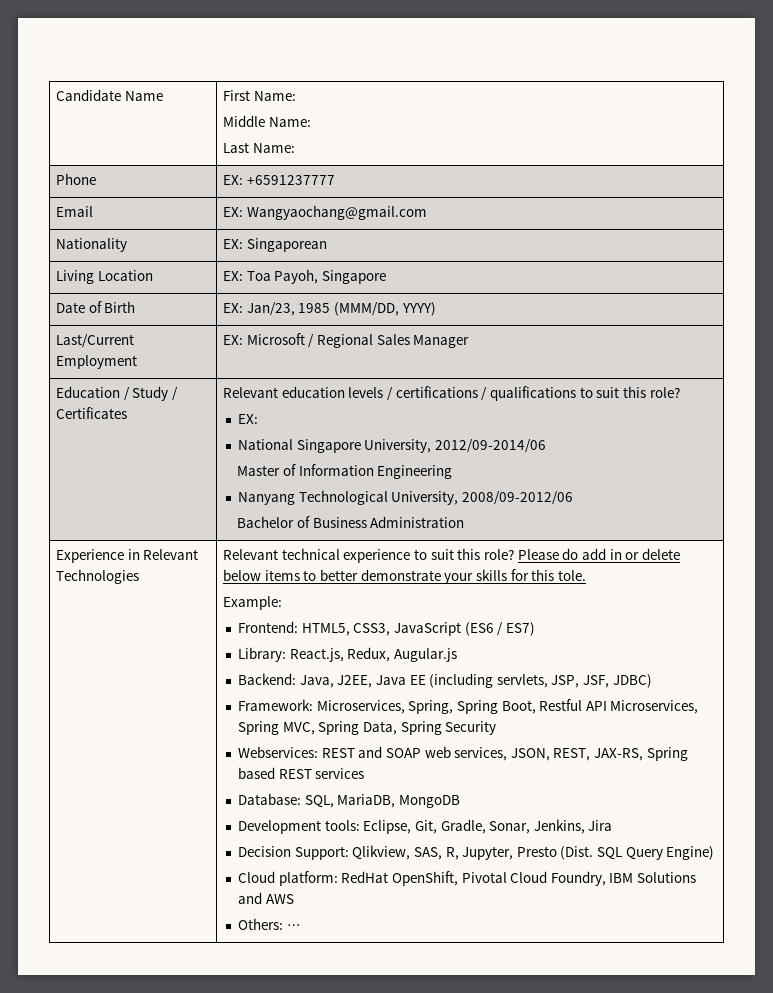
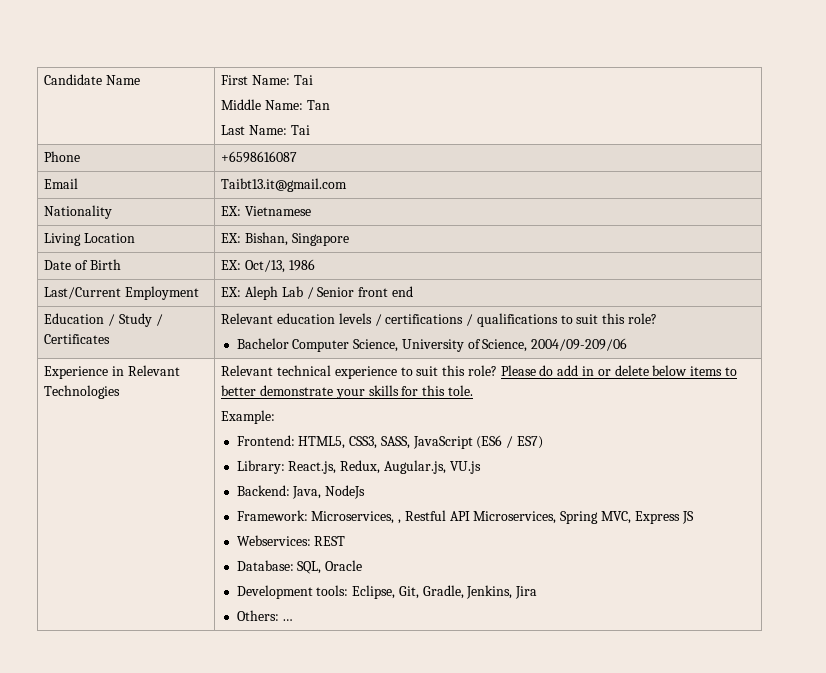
(296, 96) none -> [293,75,313,85] Tai
(311, 122) none -> [306,100,330,110] Tan
(295, 148) none -> [290,125,310,135] Tai
[223,175,335,185] EX: +6591237777 -> [221,151,298,163] +6598616087
[223,205,427,220] EX: Wangyaochang@gmail.com -> [221,178,348,192] Taibt13.it@gmail.com
[246,238,327,252] Singaporean -> [244,206,311,216] Vietnamese
[246,269,319,284] Toa Payoh, -> [244,232,288,246] Bishan,
[246,302,436,316] Jan/23, 1985 (MMM/DD, YYYY) -> [244,259,315,273] Oct/13, 1986
[246,333,470,348] Microsoft / Regional Sales Manager -> [244,286,413,300] Aleph Lab / Senior front end
[237,414,258,424] [237,439,546,453] [237,464,453,479] [237,490,573,505] [237,516,465,528] EX: // National Singapore University, 2012/09-2014/06 // Master of Information Engineering // Nanyang Technological University, 2008/09-2012/06 // Bachelor of Business Administration -> [236,338,628,352] Bachelor Computer Science, University of Science, 2004/09-209/06
(391, 629) none -> [380,436,410,449] SASS,
[393,648,457,662] Augular.js -> [383,460,481,474] Augular.js, VU.js
[337,673,652,688] J2EE, Java EE (including servlets, JSP, JSF, JDBC) -> [325,485,366,499] NodeJs
[408,700,536,714] Spring, Spring Boot, -> [398,519,402,524] ,
[318,721,497,735] [237,746,688,761] [237,767,365,779] Spring Data, Spring Security // Webservices: REST and SOAP web services, JSON, REST, JAX-RS, Spring based REST services -> [634,511,694,524] [236,535,346,546] Express JS // Webservices: REST
[337,794,460,808] MariaDB, MongoDB -> [325,560,363,571] Oracle
[489,821,531,834] Sonar, -> (464, 592) none
[237,845,715,860] [237,871,697,886] [237,892,294,904] // Decision Support: Qlikview, SAS, R, Jupyter, Presto (Dist. SQL Query Engine) // Cloud platform: RedHat OpenShift, Pivotal Cloud Foundry, IBM Solutions and AWS -> (538, 592) none

